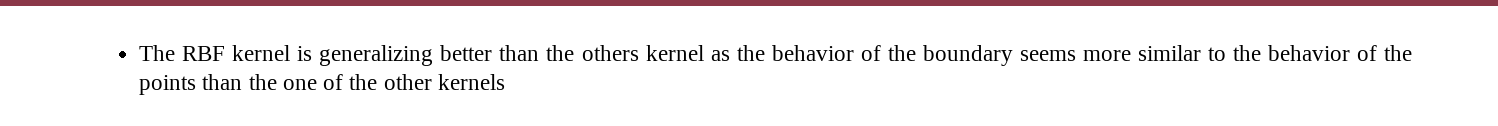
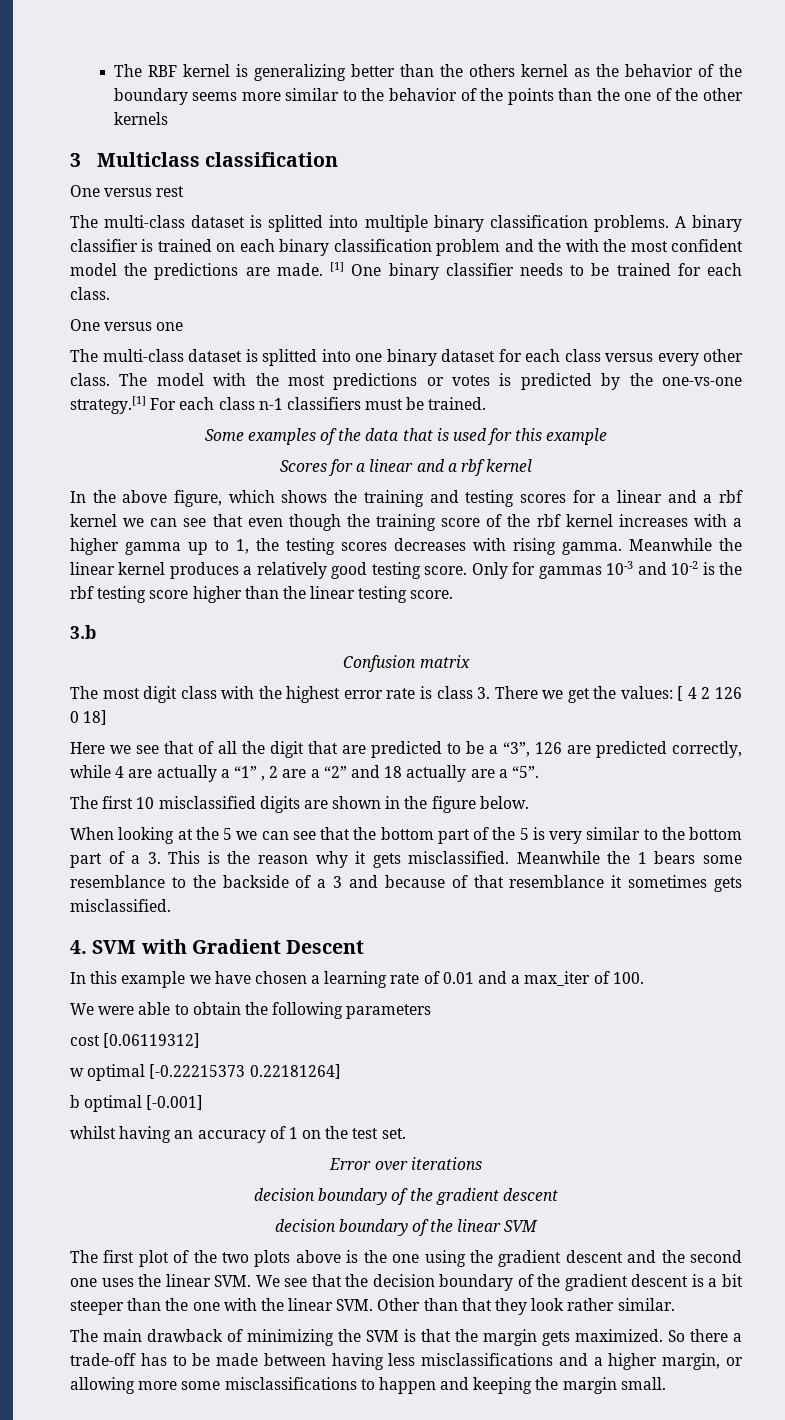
(505, 82) none -> [70,152,338,167] [70,185,185,197] [70,215,743,232] [70,239,743,256] [70,262,742,280] [70,287,110,300] [70,319,184,331] [70,349,743,366] [70,373,742,390] [70,396,487,414] [204,428,608,445] [279,459,533,476] [70,490,743,507] [70,514,742,531] [70,538,742,555] [70,561,743,579] [70,586,454,603] [70,625,96,639] [343,655,470,672] [70,686,742,703] [70,710,108,725] [70,741,742,758] [70,765,539,782] [70,796,529,813] [70,827,742,844] [70,851,742,868] [70,875,742,892] [70,899,171,912] [70,939,365,954] [70,971,644,988] [70,1002,432,1019] [70,1033,201,1048] [70,1064,341,1081] [70,1095,204,1112] [70,1126,406,1143] [329,1157,482,1171] [254,1188,558,1205] [274,1219,539,1236] [70,1250,743,1267] [70,1274,743,1291] [70,1298,675,1315] [70,1329,742,1346] [70,1353,743,1370] [70,1377,666,1394] // 3 Multiclass classification // One versus rest // The multi-class dataset is splitted into multiple binary classification problems. A binary classifier is trained on each binary classification problem and the with the most confident model the predictions are made. [1] One binary classifier needs to be trained for each class. // One versus one // The multi-class dataset is splitted into one binary dataset for each class versus every other class. The model with the most predictions or votes is predicted by the one-vs-one strategy.[1] For each class n-1 classifiers must be trained. // Some examples of the data that is used for this example // Scores for a linear and a rbf kernel // In the above figure, which shows the training and testing scores for a linear and a rbf kernel we can see that even though the training score of the rbf kernel increases with a higher gamma up to 1, the testing scores decreases with rising gamma. Meanwhile the linear kernel produces a relatively good testing score. Only for gammas 10-3 and 10-2 is the rbf testing score higher than the linear testing score. // 3.b // Confusion matrix // The most digit class with the highest error rate is class 3. There we get the values: [ 4 2 126 0 18] // Here we see that of all the digit that are predicted to be a “3”, 126 are predicted correctly, while 4 are actually a “1” , 2 are a “2” and 18 actually are a “5”. // The first 10 misclassified digits are shown in the figure below. // When looking at the 5 we can see that the bottom part of the 5 is very similar to the bottom part of a 3. This is the reason why it gets misclassified. Meanwhile the 1 bears some resemblance to the backside of a 3 and because of that resemblance it sometimes gets misclassified. // 4. SVM with Gradient Descent // In this example we have chosen a learning rate of 0.01 and a max_iter of 100. // We were able to obtain the following parameters // cost [0.06119312] // w optimal [-0.22215373 0.22181264] // b optimal [-0.001] // whilst having an accuracy of 1 on the test set. // Error over iterations // decision boundary of the gradient descent // decision boundary of the linear SVM // The first plot of the two plots above is the one using the gradient descent and the second one uses the linear SVM. We see that the decision boundary of the gradient descent is a bit steeper than the one with the linear SVM. Other than that they look rather similar. // The main drawback of minimizing the SVM is that the margin gets maximized. So there a trade-off has to be made between having less misclassifications and a higher margin, or allowing more some misclassifications to happen and keeping the margin small.

